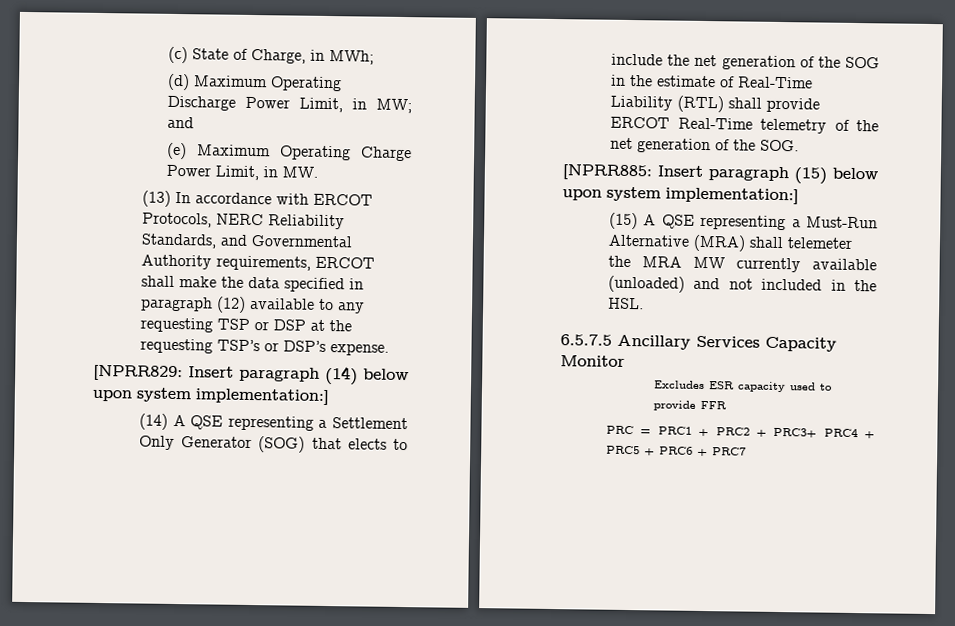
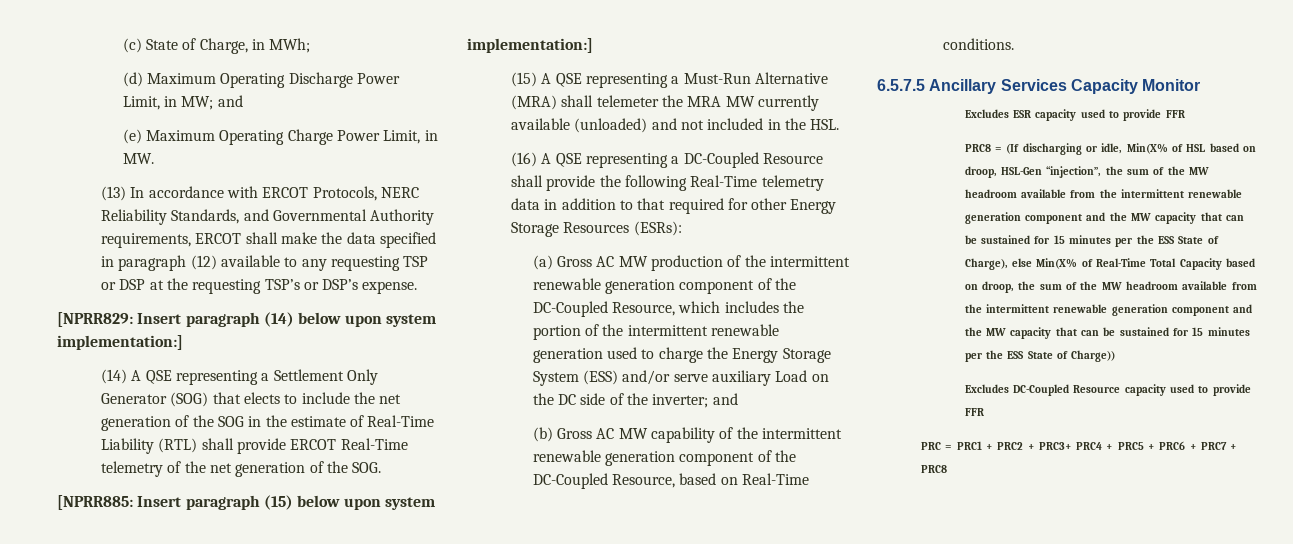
(645, 303) none -> [510,152,823,168] [510,175,824,191] [510,198,837,214] [510,221,682,237] [532,255,851,271] [532,278,797,294] [532,301,805,317] [532,324,780,340] [532,347,831,363] [532,370,829,386] [532,393,738,408] [532,427,843,443] [532,450,797,466] [532,473,810,489] [942,38,1014,50] // (16) A QSE representing a DC-Coupled Resource shall provide the following Real-Time telemetry data in addition to that required for other Energy Storage Resources (ESRs): // (a) Gross AC MW production of the intermittent renewable generation component of the DC-Coupled Resource, which includes the portion of the intermittent renewable generation used to charge the Energy Storage System (ESS) and/or serve auxiliary Load on the DC side of the inverter; and // (b) Gross AC MW capability of the intermittent renewable generation component of the DC-Coupled Resource, based on Real-Time conditions.
(728, 405) none -> [964,143,1256,155] [964,166,1210,178] [964,189,1243,198] [964,212,1245,224] [964,235,1219,247] [964,258,1256,270] [964,281,1257,293] [964,304,1253,316] [964,327,1250,339] [964,350,1116,362] [964,384,1251,396] [964,408,984,416] // PRC8 = (If discharging or idle, Min(X% of HSL based on droop, HSL-Gen “injection”, the sum of the MW headroom available from the intermittent renewable generation component and the MW capacity that can be sustained for 15 minutes per the ESS State of Charge), else Min(X% of Real-Time Total Capacity based on droop, the sum of the MW headroom available from the intermittent renewable generation component and the MW capacity that can be sustained for 15 minutes per the ESS State of Charge)) // Excludes DC-Coupled Resource capacity used to provide FFR
(748, 451) none -> [1230,444,1238,450] [920,465,947,473] + PRC8

